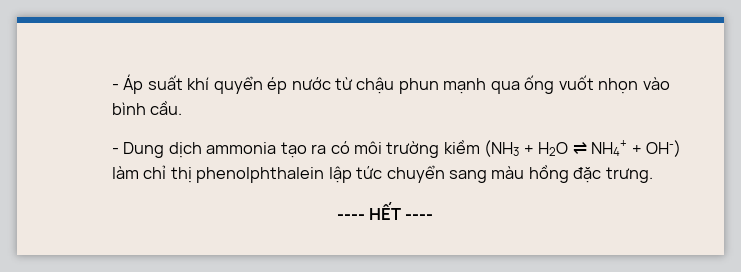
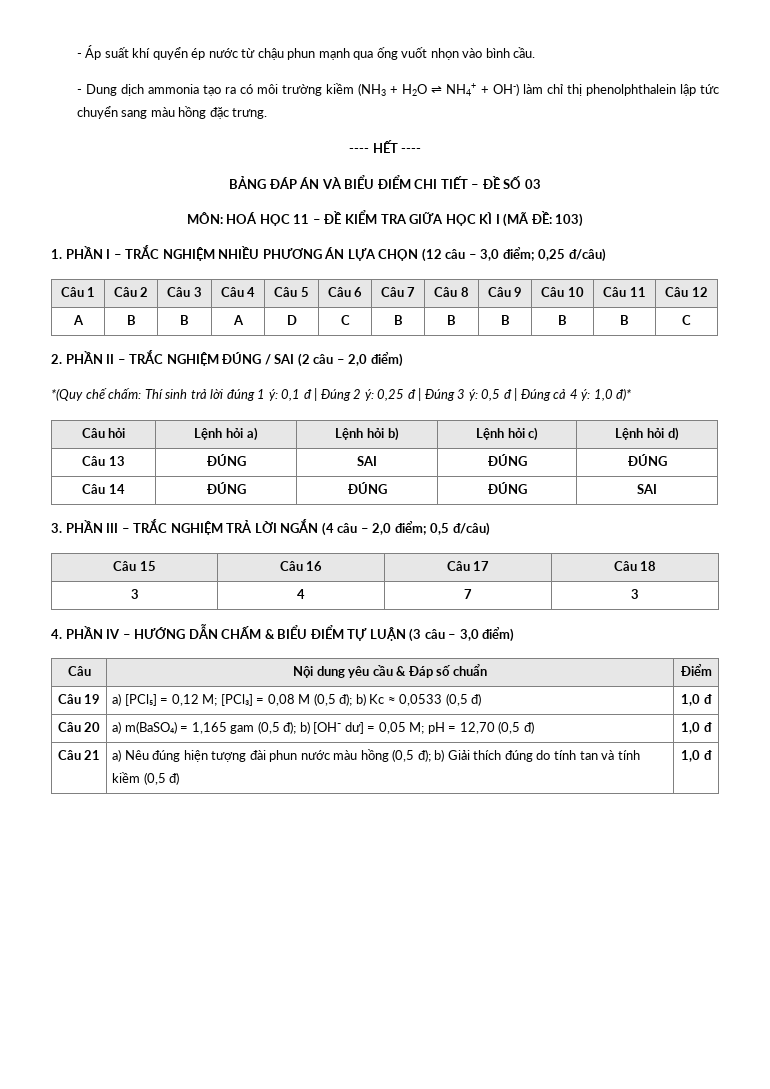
(434, 217) none -> [229,175,541,189] [186,210,584,227] [51,245,606,262] [60,287,96,297] [113,287,149,297] [167,287,202,297] [220,287,256,297] [274,287,309,297] [327,287,363,297] [380,287,416,297] [434,287,469,297] [487,287,523,297] [541,287,584,297] [603,287,646,297] [665,287,708,297] [72,315,84,325] [126,315,136,325] [180,315,189,325] [232,315,244,325] [286,315,297,325] [340,315,350,325] [393,315,403,325] [447,315,456,325] [500,315,510,325] [558,315,567,325] [620,315,629,325] [682,315,691,325] [51,350,403,367] [51,388,632,401] [81,428,126,438] [194,427,258,441] [335,427,399,441] [475,427,539,441] [615,427,679,441] [82,456,125,466] [206,454,246,466] [357,456,377,466] [487,454,527,466] [627,454,667,466] [82,484,125,494] [206,482,246,494] [347,482,387,494] [487,482,527,494] [636,484,657,494] [51,519,490,536] [113,561,156,571] [279,561,323,571] [446,561,490,571] [613,561,657,571] [130,589,139,599] [297,589,305,599] [464,589,472,599] [630,589,639,599] [51,624,515,642] [67,666,91,676] [293,664,487,678] [680,664,712,676] [57,694,101,704] [112,693,482,706] [681,694,712,706] [57,722,101,732] [112,721,534,734] [681,722,712,734] [57,750,101,760] [112,749,640,762] [112,772,180,785] [681,750,712,762] // BẢNG ĐÁP ÁN VÀ BIỂU ĐIỂM CHI TIẾT – ĐỀ SỐ 03 // MÔN: HOÁ HỌC 11 – ĐỀ KIỂM TRA GIỮA HỌC KÌ I (MÃ ĐỀ: 103) // 1. PHẦN I – TRẮC NGHIỆM NHIỀU PHƯƠNG ÁN LỰA CHỌN (12 câu – 3,0 điểm; 0,25 đ/câu) // Câu 1 | Câu 2 | Câu 3 | Câu 4 | Câu 5 | Câu 6 | Câu 7 | Câu 8 | Câu 9 | Câu 10 | Câu 11 | Câu 12 // A | B | B | A | D | C | B | B | B | B | B | C // 2. PHẦN II – TRẮC NGHIỆM ĐÚNG / SAI (2 câu – 2,0 điểm) // *(Quy chế chấm: Thí sinh trả lời đúng 1 ý: 0,1 đ | Đúng 2 ý: 0,25 đ | Đúng 3 ý: 0,5 đ | Đúng cả 4 ý: 1,0 đ)* // Câu hỏi | Lệnh hỏi a) | Lệnh hỏi b) | Lệnh hỏi c) | Lệnh hỏi d) // Câu 13 | ĐÚNG | SAI | ĐÚNG | ĐÚNG // Câu 14 | ĐÚNG | ĐÚNG | ĐÚNG | SAI // 3. PHẦN III – TRẮC NGHIỆM TRẢ LỜI NGẮN (4 câu – 2,0 điểm; 0,5 đ/câu) // Câu 15 | Câu 16 | Câu 17 | Câu 18 // 3 | 4 | 7 | 3 // 4. PHẦN IV – HƯỚNG DẪN CHẤM & BIỂU ĐIỂM TỰ LUẬN (3 câu – 3,0 điểm) // Câu | Nội dung yêu cầu & Đáp số chuẩn | Điểm // Câu 19 | a) [PCl₅] = 0,12 M; [PCl₃] = 0,08 M (0,5 đ); b) Kc ≈ 0,0533 (0,5 đ) | 1,0 đ // Câu 20 | a) m(BaSO₄) = 1,165 gam (0,5 đ); b) [OH⁻ dư] = 0,05 M; pH = 12,70 (0,5 đ) | 1,0 đ // Câu 21 | a) Nêu đúng hiện tượng đài phun nước màu hồng (0,5 đ); b) Giải thích đúng do tính tan và tính kiềm (0,5 đ) | 1,0 đ

